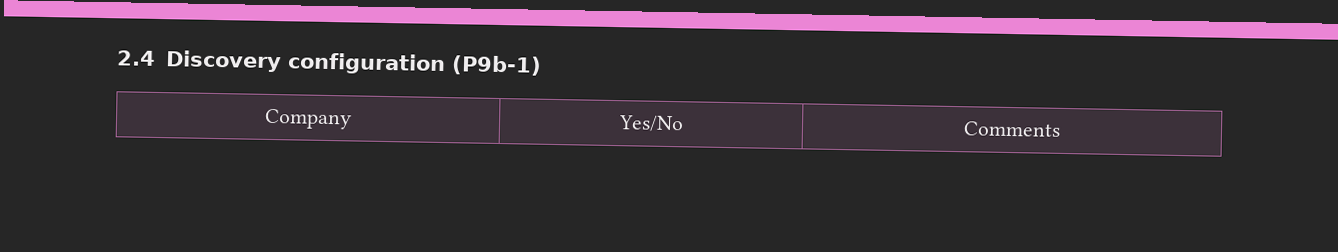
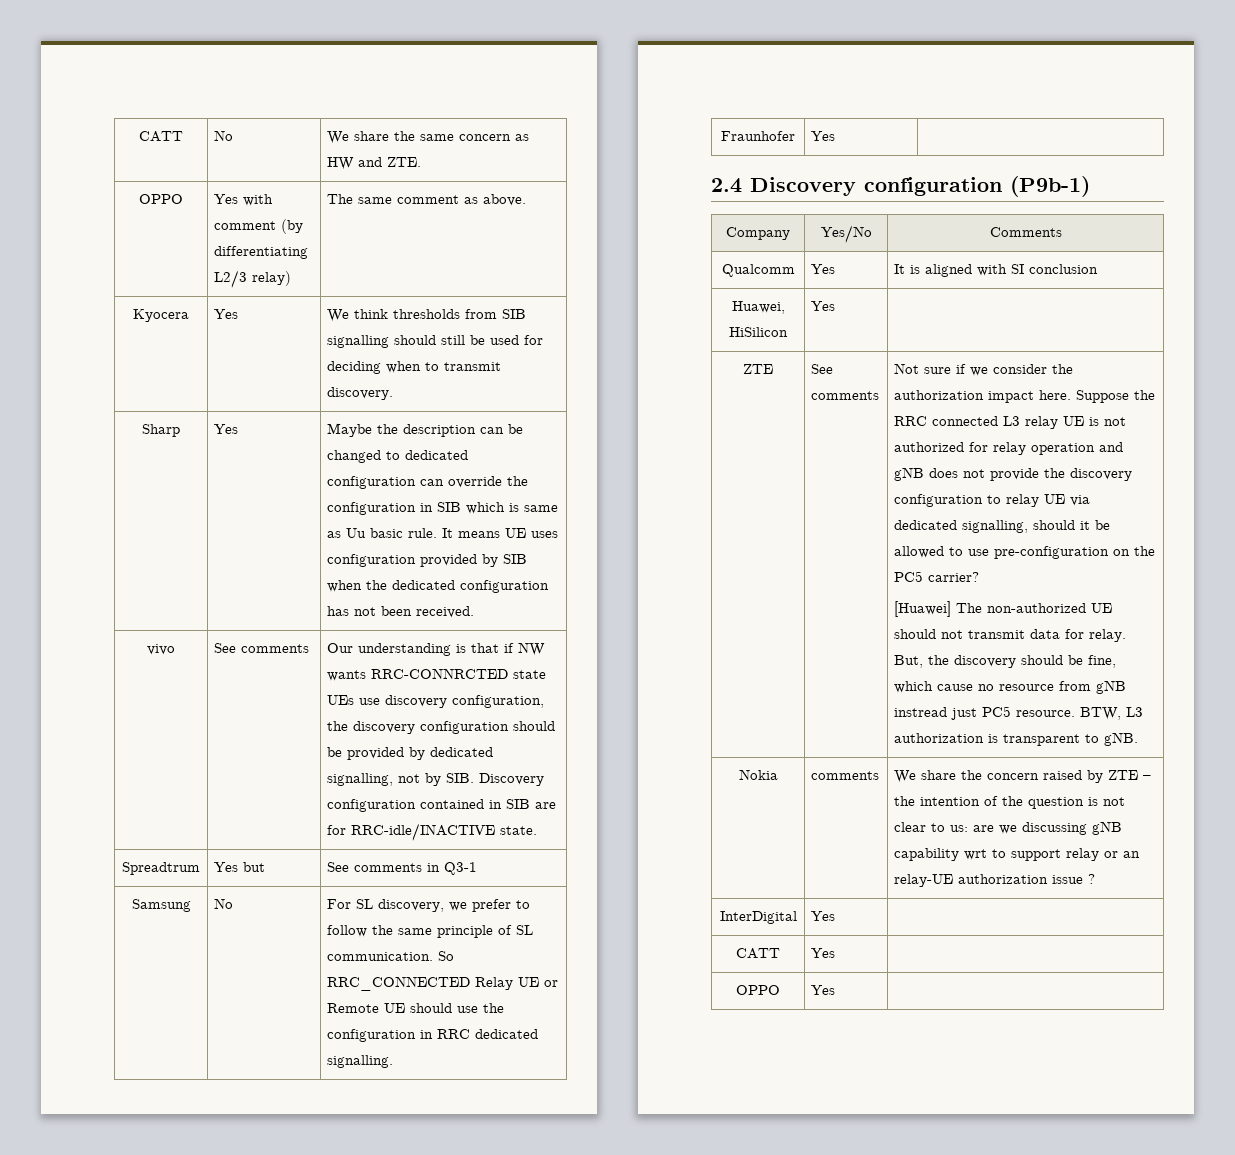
(116, 58) none -> [139,131,183,142] [214,130,234,141] [327,131,530,144] [327,157,422,170] [139,194,183,204] [214,194,274,206] [214,219,304,234] [214,246,309,259] [214,270,292,288] [327,194,527,206] [133,309,189,322] [214,309,239,319] [327,309,527,322] [327,335,544,348] [327,361,502,374] [327,387,394,400] [142,424,180,437] [214,424,239,434] [327,423,524,437] [327,450,469,463] [327,476,529,489] [327,502,559,515] [327,528,559,538] [327,554,528,567] [327,580,550,593] [327,606,475,618] [147,644,175,655] [214,643,310,653] [327,642,546,656] [327,668,547,681] [327,695,545,708] [327,721,556,734] [327,747,494,760] [327,773,545,786] [327,799,557,812] [327,823,538,841] [122,862,200,875] [214,862,266,872] [327,862,478,875] [131,899,191,912] [214,898,234,909] [327,899,531,912] [327,925,534,938] [327,951,455,961] [327,976,559,991] [327,1003,505,1013] [327,1029,539,1042] [327,1055,394,1068] [721,131,795,141] [811,131,836,141] CATT | No | We share the same concern as HW and ZTE. // OPPO | Yes with comment (by differentiating L2/3 relay) | The same comment as above. // Kyocera | Yes | We think thresholds from SIB signalling should still be used for deciding when to transmit discovery. // Sharp | Yes | Maybe the description can be changed to dedicated configuration can override the configuration in SIB which is same as Uu basic rule. It means UE uses configuration provided by SIB when the dedicated configuration has not been received. // vivo | See comments | Our understanding is that if NW wants RRC-CONNRCTED state UEs use discovery configuration, the discovery configuration should be provided by dedicated signalling, not by SIB. Discovery configuration contained in SIB are for RRC-idle/INACTIVE state. // Spreadtrum | Yes but | See comments in Q3-1 // Samsung | No | For SL discovery, we prefer to follow the same principle of SL communication. So RRC_CONNECTED Relay UE or Remote UE should use the configuration in RRC dedicated signalling. // Fraunhofer | Yes | //
(1061, 129) none -> [721,264,795,277] [811,264,836,274] [894,264,1099,277] [731,301,785,314] [729,327,788,337] [811,301,836,311] [743,364,773,374] [811,364,834,374] [811,391,880,400] [894,363,1074,376] [894,390,1156,403] [894,416,1127,429] [894,442,1124,455] [894,467,1133,481] [894,494,1091,507] [894,520,1111,533] [894,546,1156,559] [894,571,980,582] [894,601,1113,617] [894,629,1127,642] [894,655,1117,668] [894,680,1127,694] [894,706,1144,720] [894,732,1139,746] [738,769,778,780] [811,771,880,780] [894,770,1152,783] [894,796,1126,809] [894,821,1123,835] [894,848,1141,861] [894,874,1096,887] [719,911,797,924] [811,911,836,921] [736,948,780,959] [811,948,836,958] [736,985,780,995] [811,985,836,995] // Qualcomm | Yes | It is aligned with SI conclusion // Huawei, HiSilicon | Yes | // ZTE | See comments | Not sure if we consider the authorization impact here. Suppose the RRC connected L3 relay UE is not authorized for relay operation and gNB does not provide the discovery configuration to relay UE via dedicated signalling, should it be allowed to use pre-configuration on the PC5 carrier? // [Huawei] The non-authorized UE should not transmit data for relay. But, the discovery should be fine, which cause no resource from gNB instread just PC5 resource. BTW, L3 authorization is transparent to gNB. // Nokia | comments | We share the concern raised by ZTE – the intention of the question is not clear to us: are we discussing gNB capability wrt to support relay or an relay-UE authorization issue ? // InterDigital | Yes | // CATT | Yes | // OPPO | Yes |

